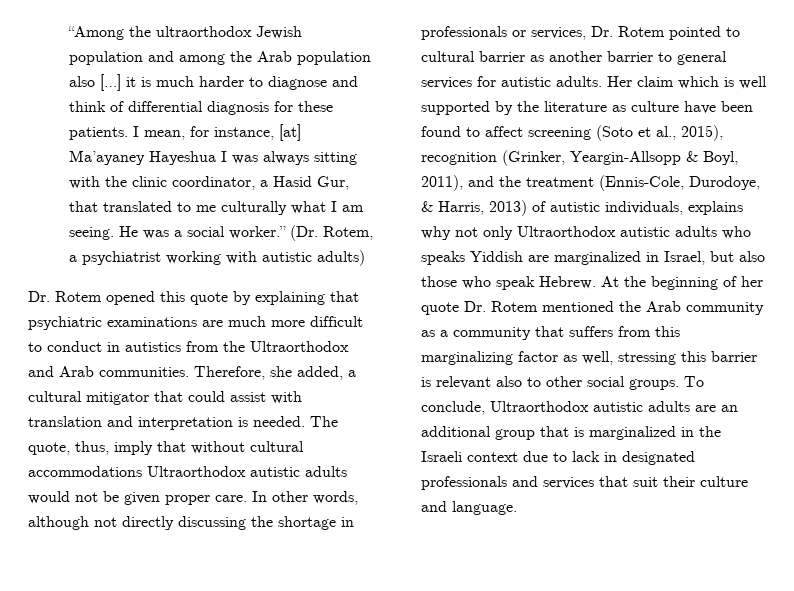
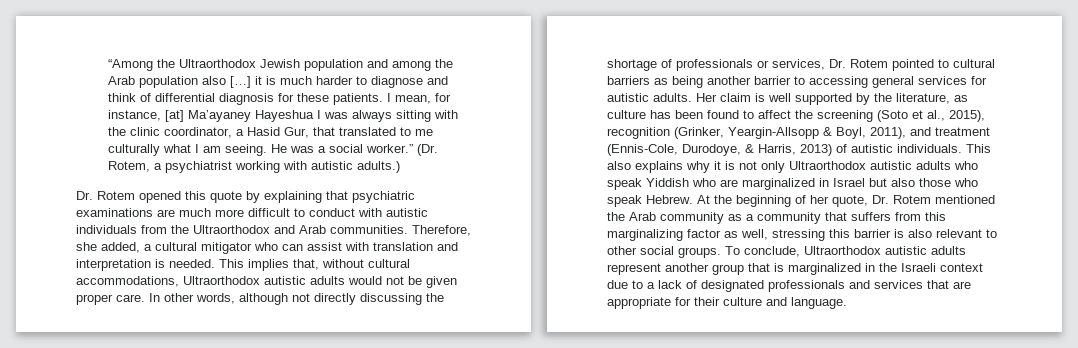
[155,26,252,37] ultraorthodox -> [178,59,256,68] Ultraorthodox
[316,250,365,266] adults) -> [356,161,400,173] adults.)
[107,342,181,352] in autistics -> [358,208,428,217] [76,225,137,234] with autistic individuals
[154,391,225,402] that could -> [254,242,303,251] who can
[310,416,338,427] [28,441,186,455] The quote, thus, imply that -> [219,259,319,271] This implies that,
[28,466,142,477] accommodations -> [76,276,179,287] accommodations,
[341,517,354,527] in -> [661,59,672,68] of
[479,51,544,62] barrier as -> [607,76,703,88] barriers as being
(672, 57) none -> [809,76,868,88] accessing
[678,76,719,89] which -> (751, 97) none
[544,101,607,112] literature -> [896,93,950,104] literature,
[684,101,716,114] have -> [650,110,671,119] has
(523, 131) none -> [795,110,813,119] the
[499,176,521,187] the -> (931, 131) none
[605,201,743,215] [421,226,451,240] individuals, explains why -> [897,144,991,153] [607,161,735,173] individuals. This also explains why it is
[421,251,523,265] speaks Yiddish -> [607,178,716,190] speak Yiddish who
[664,251,705,265] Israel, -> [833,178,865,187] Israel
[421,302,459,315] quote -> [832,195,868,207] quote,
[436,376,522,389] relevant also -> [908,229,982,238] also relevant
[695,405,738,412] [421,426,491,437] are an additional -> [607,263,709,275] represent another
[572,451,617,462] lack in -> [647,280,697,289] a lack of
[633,477,658,487] suit -> [953,281,971,289] [607,297,691,309] are appropriate for

